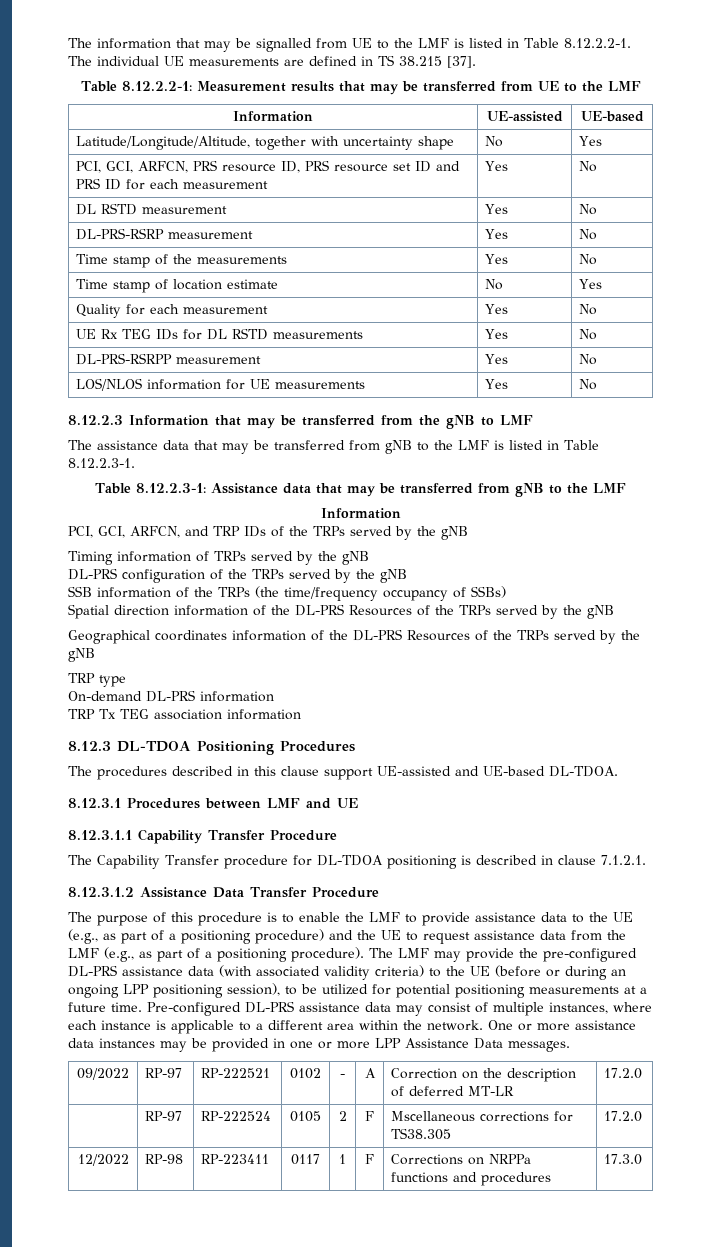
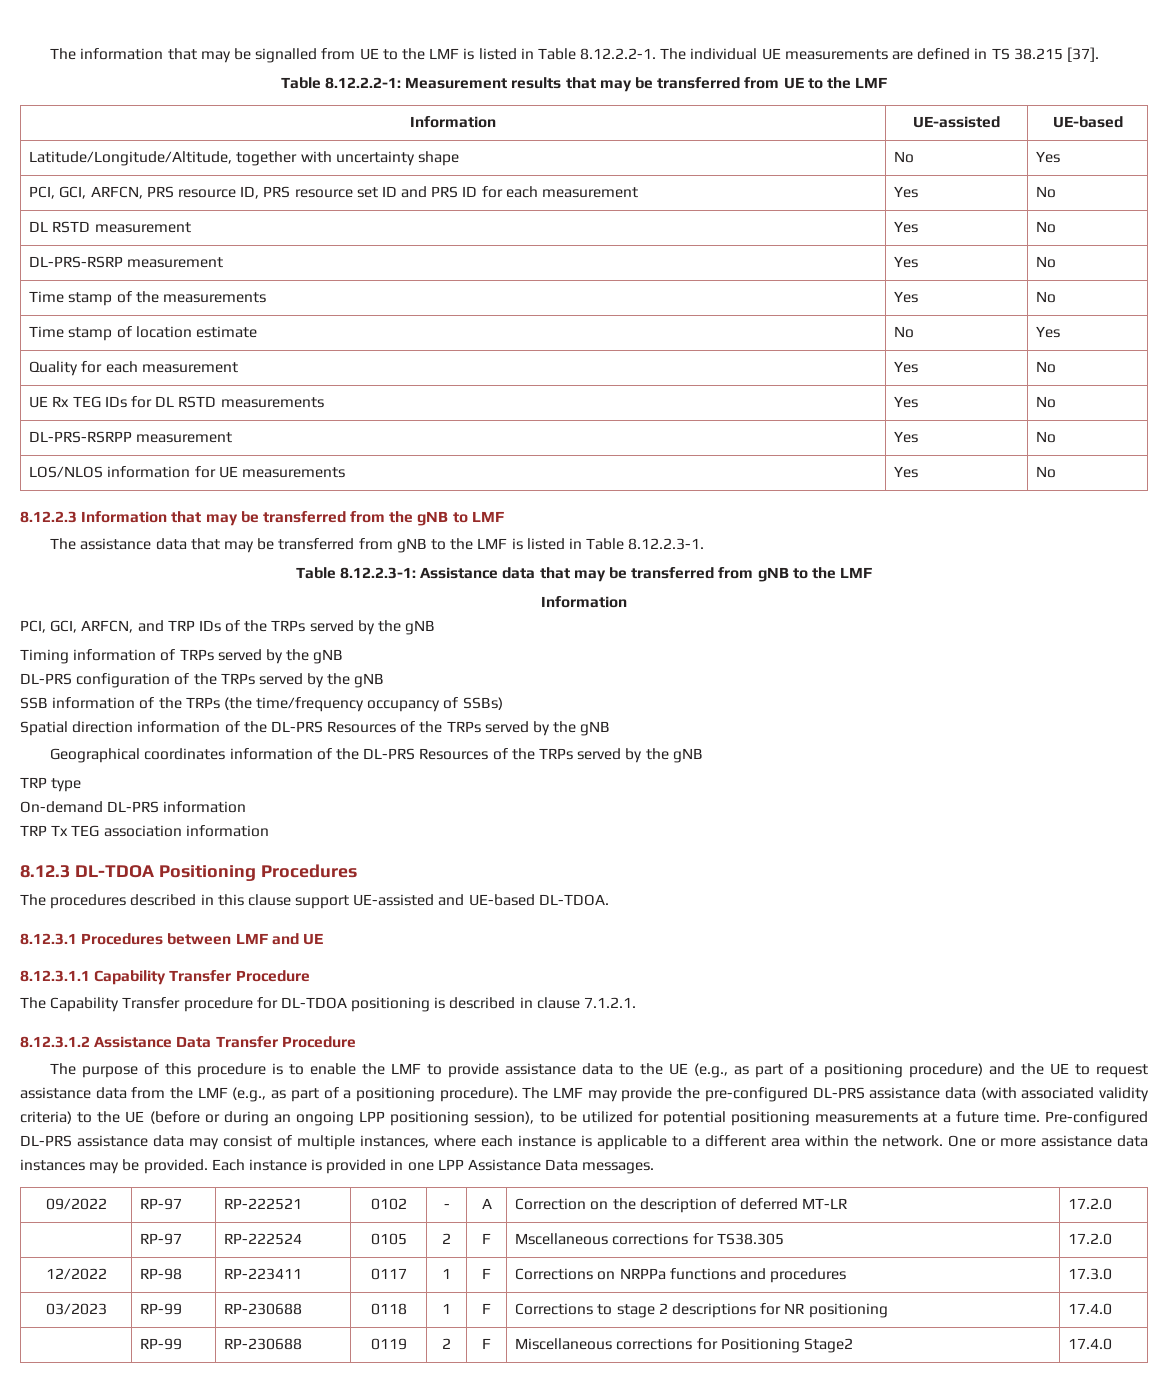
(207, 1043) none -> [143,1159,323,1174] provided. Each instance is
[318,1041,370,1049] or more -> (434, 1166) none
(643, 1159) none -> [45,1303,107,1315] [140,1303,183,1315] [224,1303,303,1315] [370,1303,407,1315] [442,1303,451,1314] [482,1303,491,1314] [515,1303,888,1318] [1068,1303,1113,1315] [140,1338,183,1350] [224,1338,303,1350] [370,1338,407,1350] [442,1338,451,1349] [482,1338,491,1349] [515,1338,853,1353] [1068,1338,1113,1350] // 03/2023 | RP-99 | RP-230688 | 0118 | 1 | F | Corrections to stage 2 descriptions for NR positioning | 17.4.0 // | RP-99 | RP-230688 | 0119 | 2 | F | Miscellaneous corrections for Positioning Stage2 | 17.4.0

